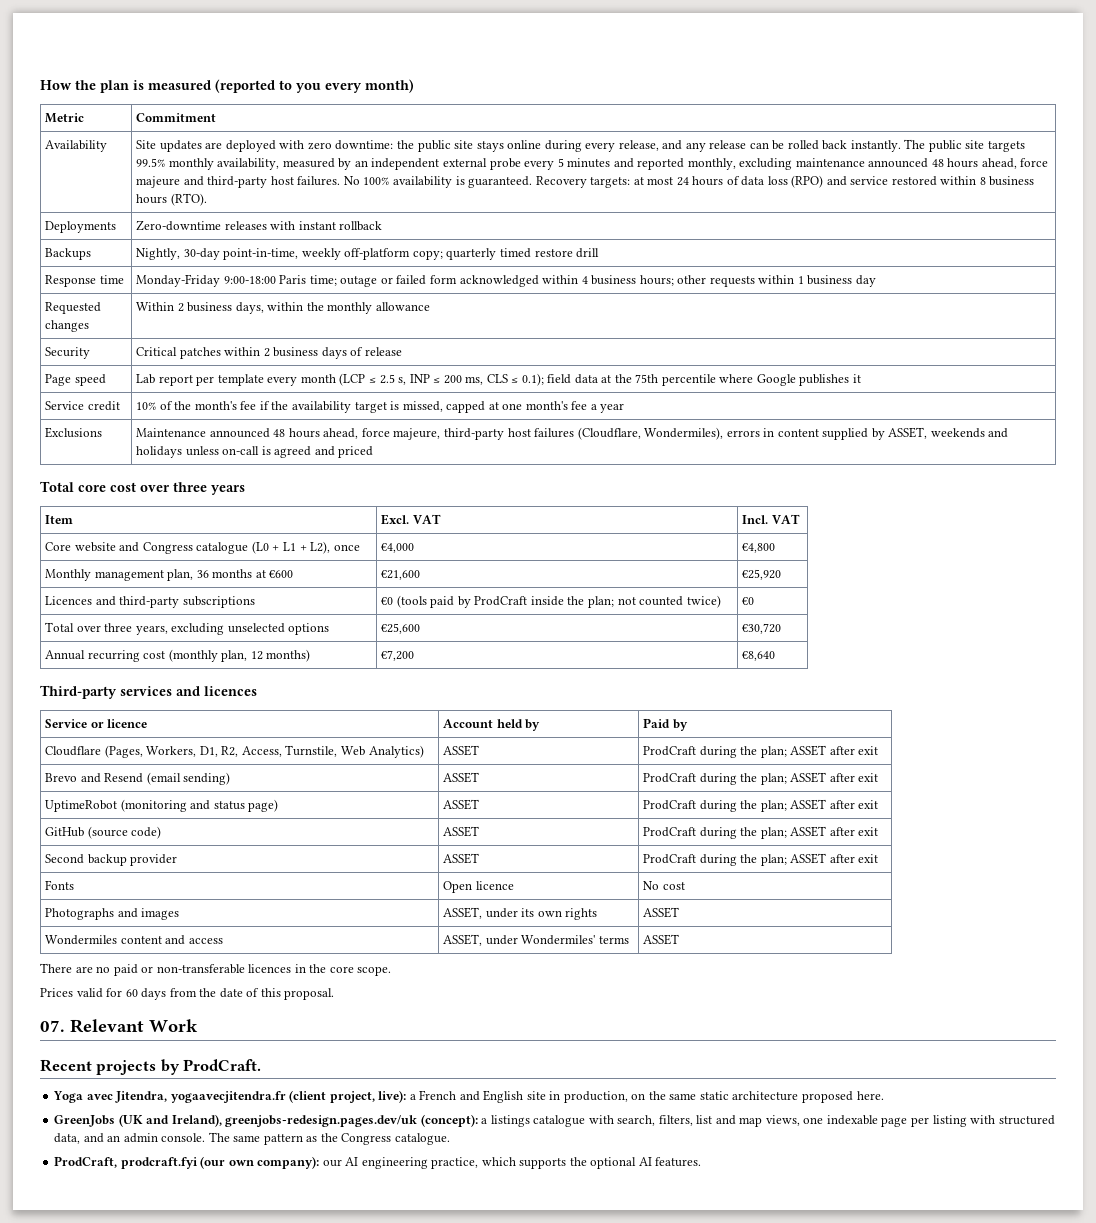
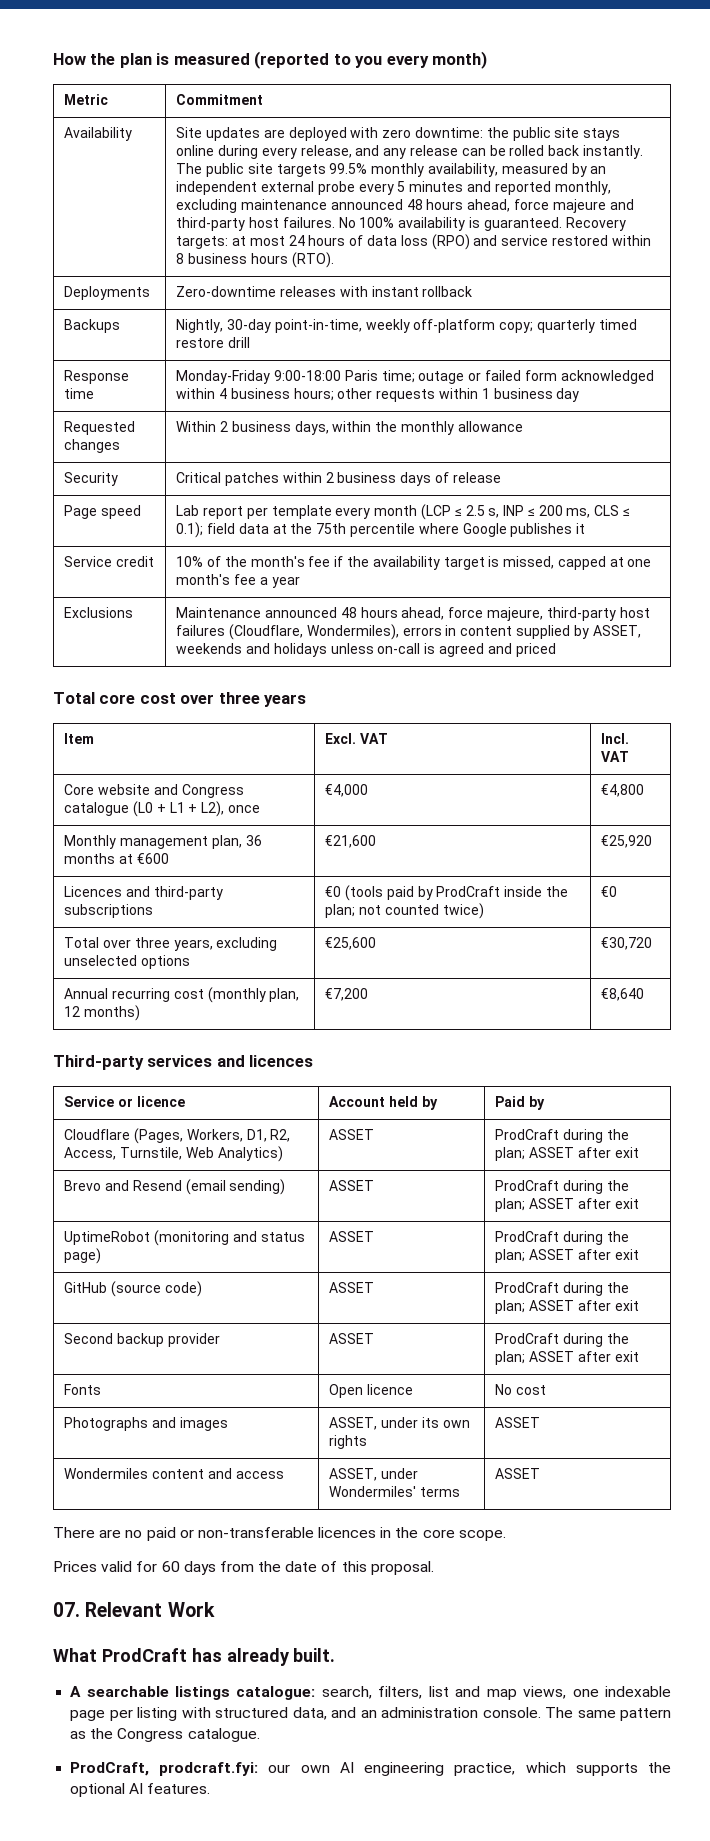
[40,1059,262,1075] [53,1090,884,1103] [54,1114,614,1127] Recent projects by ProdCraft. // Yoga avec Jitendra, yogaavecjitendra.fr (client project, live): a French and English site in production, on the same static architecture proposed here. // GreenJobs (UK and Ireland), greenjobs-redesign.pages.dev/uk (concept): a listings catalogue with -> [53,1648,336,1666] [70,1686,316,1700] What ProdCraft has already built. // A searchable listings catalogue:
[123,1133,158,1143] admin -> [381,1707,479,1718] administration
[120,1156,342,1169] prodcraft.fyi (our own company): our -> [159,1762,330,1776] prodcraft.fyi: our own

